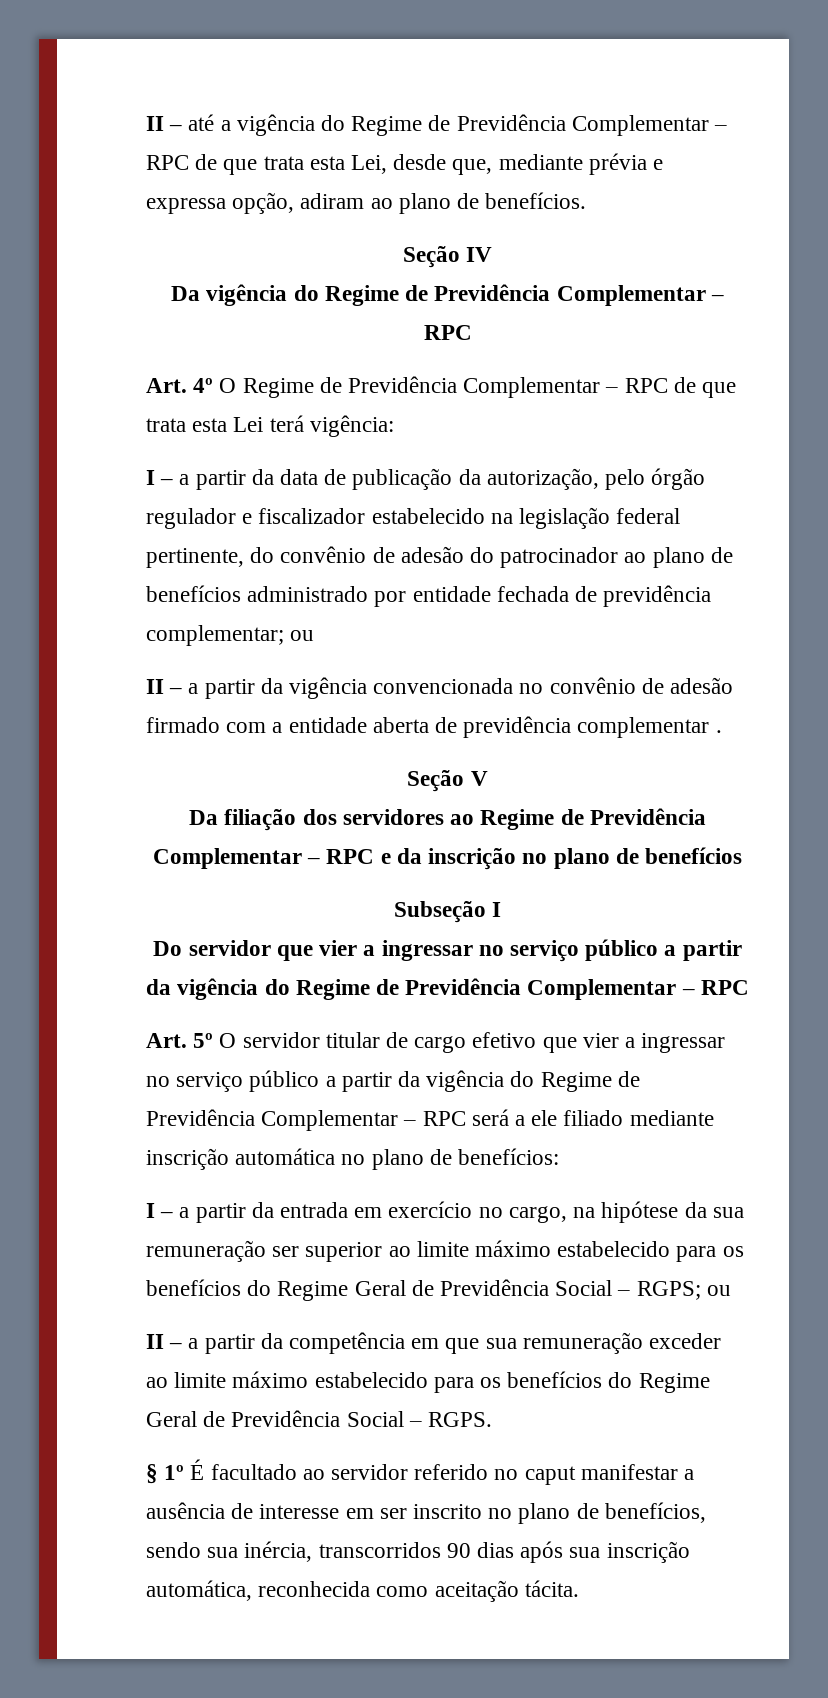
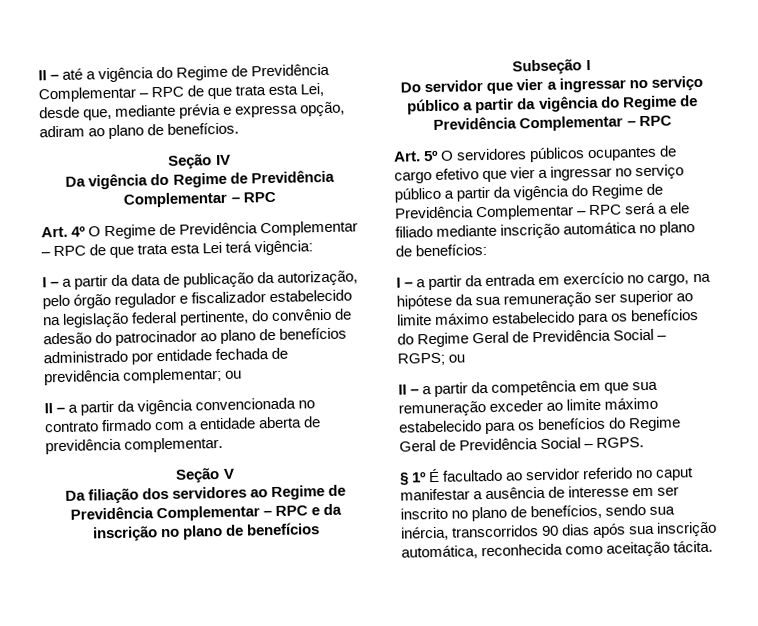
[549,677,734,694] convênio de adesão -> [44,421,99,433] contrato
[577,717,722,738] complementar . -> [124,436,224,453] complementar.
[242,1032,380,1048] servidor titular -> [456,146,658,163] servidores públicos ocupantes

